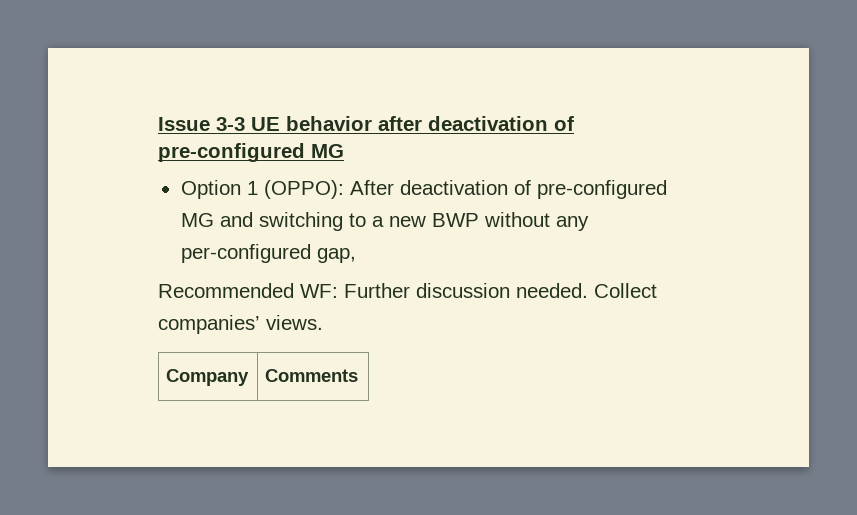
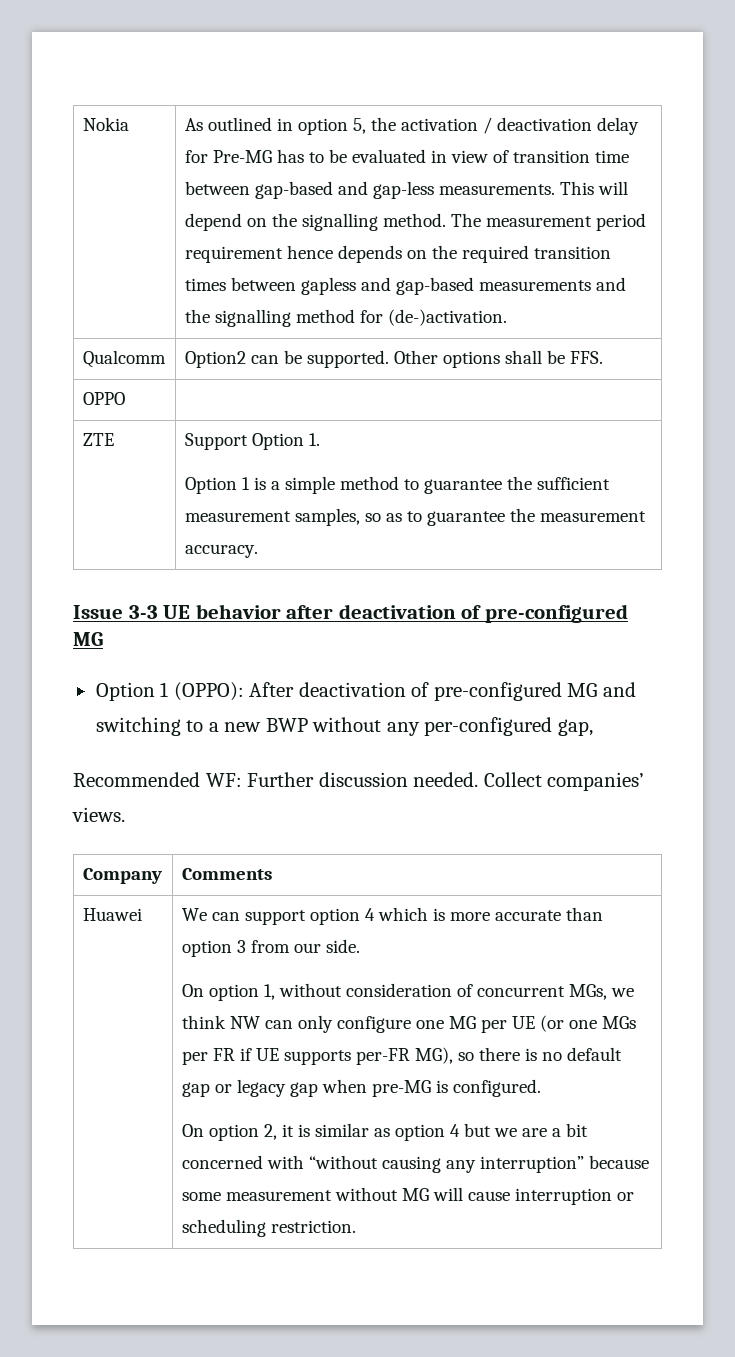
(158, 124) none -> [82,117,129,131] [184,117,639,135] [184,149,629,163] [184,181,628,199] [184,213,646,231] [184,245,611,263] [184,277,626,295] [184,309,507,327] [82,350,166,368] [184,350,603,368] [82,392,125,405] [82,433,114,446] [184,433,320,450] [184,476,610,494] [184,508,646,526] [184,544,258,558] Nokia | As outlined in option 5, the activation / deactivation delay for Pre-MG has to be evaluated in view of transition time between gap-based and gap-less measurements. This will depend on the signalling method. The measurement period requirement hence depends on the required transition times between gapless and gap-based measurements and the signalling method for (de-)activation. // Qualcomm | Option2 can be supported. Other options shall be FFS. // OPPO | // ZTE | Support Option 1. // Option 1 is a simple method to guarantee the sufficient measurement samples, so as to guarantee the measurement accuracy. //
(359, 375) none -> [82,908,142,921] [181,907,603,925] [181,939,360,957] [181,983,634,1001] [181,1015,636,1033] [181,1047,622,1065] [181,1079,541,1097] [181,1123,588,1141] [181,1155,649,1173] [181,1187,634,1205] [181,1219,356,1237] // Huawei | We can support option 4 which is more accurate than option 3 from our side. // On option 1, without consideration of concurrent MGs, we think NW can only configure one MG per UE (or one MGs per FR if UE supports per-FR MG), so there is no default gap or legacy gap when pre-MG is configured. // On option 2, it is similar as option 4 but we are a bit concerned with “without causing any interruption” because some measurement without MG will cause interruption or scheduling restriction.

